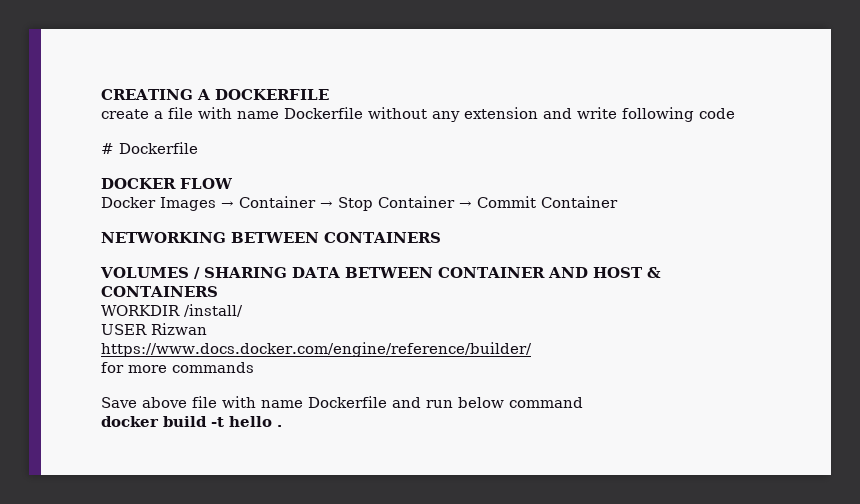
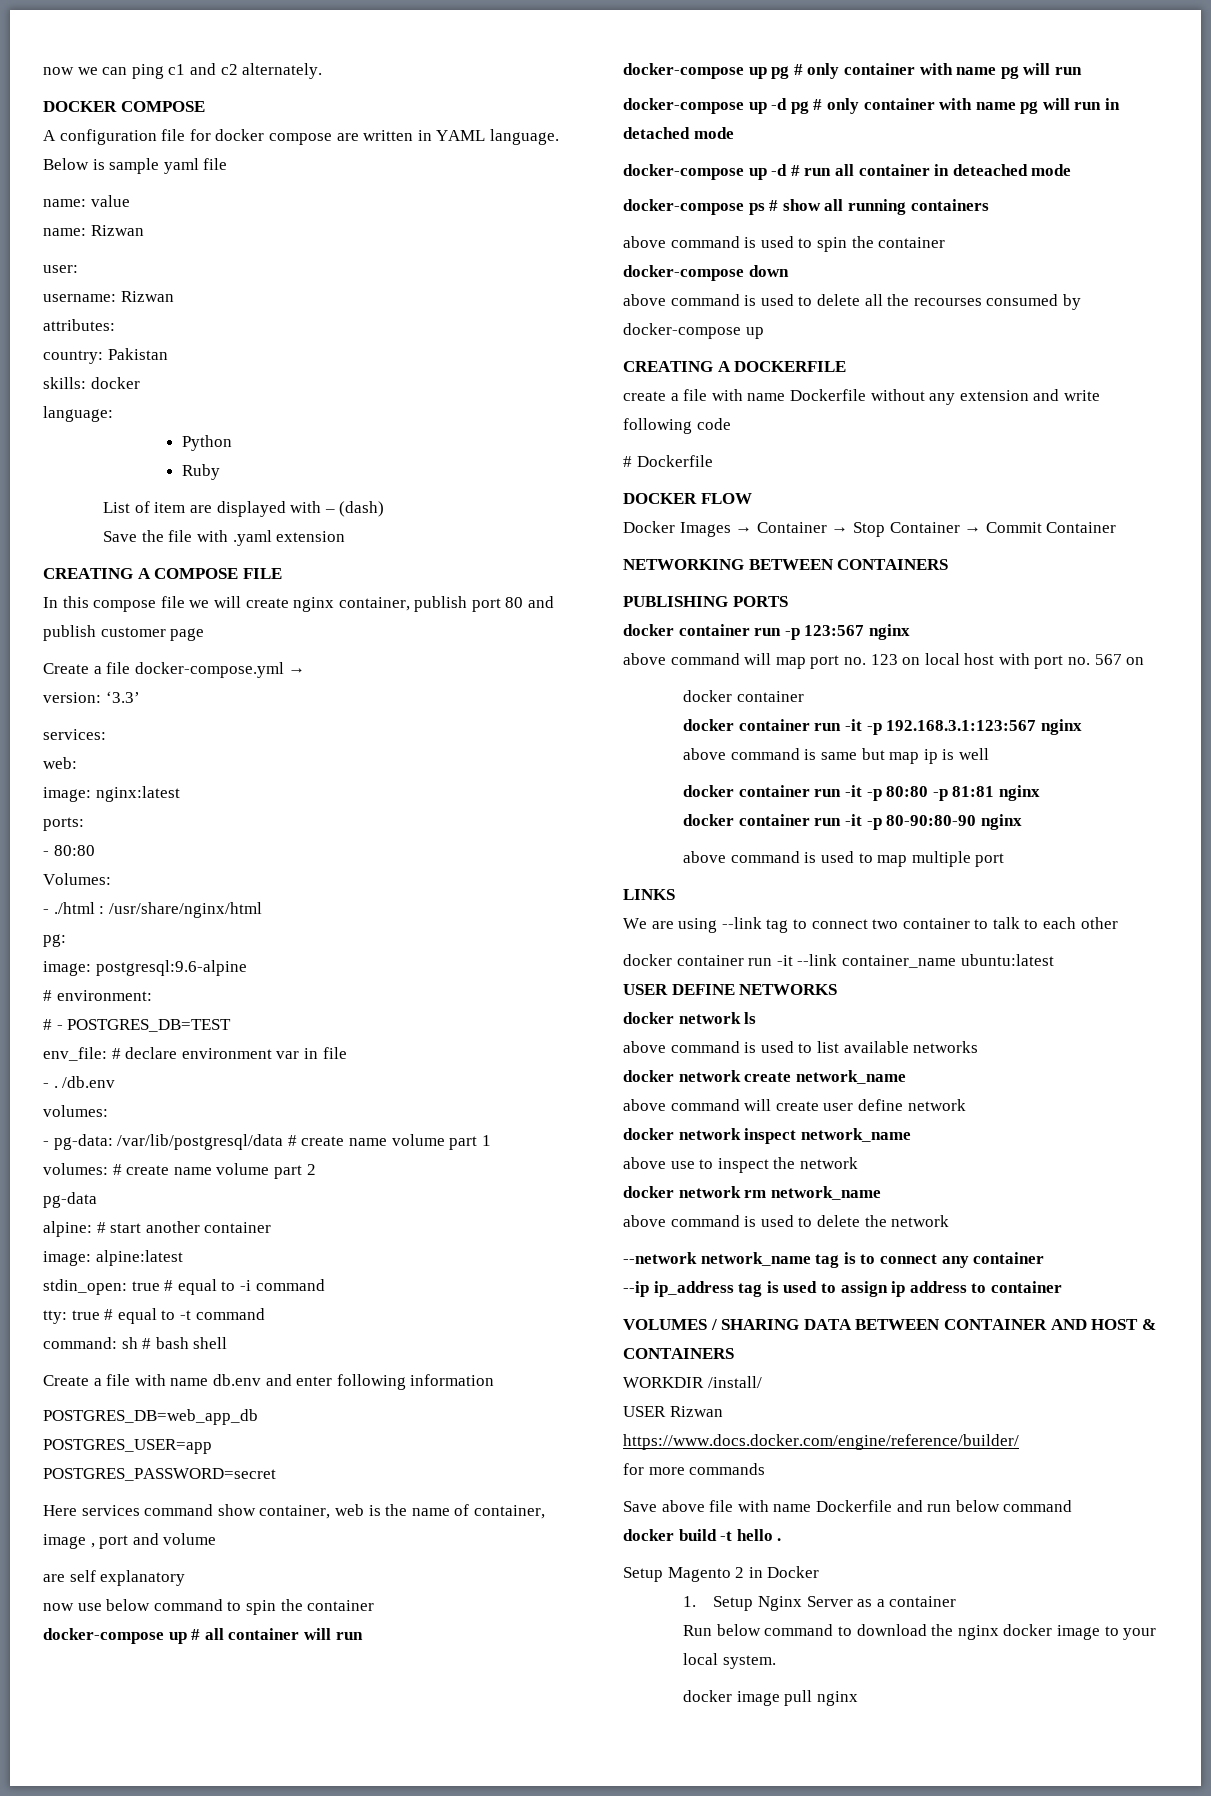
(101, 94) none -> [43,63,323,79] [43,101,205,112] [43,129,559,145] [43,158,228,174] [43,195,130,207] [43,225,144,236] [43,265,78,273] [43,291,174,302] [43,319,115,331] [43,348,168,364] [43,377,140,389] [43,406,113,422] [182,435,233,451] [182,464,221,480] [103,501,385,517] [103,530,346,546] [43,568,282,579] [43,596,555,612] [43,625,205,641] [43,662,306,678] [43,691,140,703] [43,729,106,740] [43,757,77,769] [43,786,180,802] [43,817,84,831] [43,845,95,856] [43,873,111,885] [43,902,262,918] [43,934,66,947] [43,960,247,976] [43,990,152,1001] [43,1019,232,1032] [43,1047,347,1061] [43,1076,116,1088] [43,1105,108,1117] [43,1134,491,1150] [43,1163,316,1179] [43,1192,97,1208] [43,1221,272,1237] [43,1250,183,1266] [43,1279,325,1295] [43,1308,265,1324] [43,1337,228,1349] [43,1374,495,1390] [43,1409,258,1425] [43,1439,212,1454] [43,1468,276,1481] [43,1504,545,1519] [43,1533,217,1549] [43,1570,186,1586] [43,1599,375,1615] [43,1628,363,1644] [623,63,1082,79] [623,98,1121,114] [623,127,734,139] [623,164,1072,180] [623,199,989,215] [623,236,946,252] [623,265,789,281] [623,294,1081,310] [623,323,764,339] now we can ping c1 and c2 alternately. // DOCKER COMPOSE // A configuration file for docker compose are written in YAML language. Below is sample yaml file // name: value // name: Rizwan // user: // username: Rizwan // attributes: // country: Pakistan // skills: docker // language: // Python // Ruby // List of item are displayed with – (dash) // Save the file with .yaml extension // CREATING A COMPOSE FILE // In this compose file we will create nginx container, publish port 80 and publish customer page // Create a file docker-compose.yml → // version: ‘3.3’ // services: // web: // image: nginx:latest // ports: // - 80:80 // Volumes: // - ./html : /usr/share/nginx/html // pg: // image: postgresql:9.6-alpine // # environment: // # - POSTGRES_DB=TEST // env_file: # declare environment var in file // - . /db.env // volumes: // - pg-data: /var/lib/postgresql/data # create name volume part 1 // volumes: # create name volume part 2 // pg-data // alpine: # start another container // image: alpine:latest // stdin_open: true # equal to -i command // tty: true # equal to -t command // command: sh # bash shell // Create a file with name db.env and enter following information // POSTGRES_DB=web_app_db // POSTGRES_USER=app // POSTGRES_PASSWORD=secret // Here services command show container, web is the name of container, image , port and volume // are self explanatory // now use below command to spin the container // docker-compose up # all container will run // docker-compose up pg # only container with name pg will run // docker-compose up -d pg # only container with name pg will run in detached mode // docker-compose up -d # run all container in deteached mode // docker-compose ps # show all running containers // above command is used to spin the container // docker-compose down // above command is used to delete all the recourses consumed by docker-compose up //
(441, 237) none -> [623,596,788,607] [623,624,910,640] [623,653,1145,669] [683,690,804,702] [683,719,1082,735] [683,748,990,764] [683,785,1041,801] [683,814,1022,830] [683,851,1005,867] [623,889,675,900] [623,917,1118,933] [623,954,1054,968] [623,984,838,995] [623,1012,757,1024] [623,1041,979,1053] [623,1070,906,1084] [623,1099,966,1111] [623,1128,911,1144] [623,1157,858,1173] [623,1186,881,1200] [623,1215,950,1227] [623,1252,1045,1268] [623,1281,1062,1297] // PUBLISHING PORTS // docker container run -p 123:567 nginx // above command will map port no. 123 on local host with port no. 567 on // docker container // docker container run -it -p 192.168.3.1:123:567 nginx // above command is same but map ip is well // docker container run -it -p 80:80 -p 81:81 nginx // docker container run -it -p 80-90:80-90 nginx // above command is used to map multiple port // LINKS // We are using --link tag to connect two container to talk to each other // docker container run -it --link container_name ubuntu:latest // USER DEFINE NETWORKS // docker network ls // above command is used to list available networks // docker network create network_name // above command will create user define network // docker network inspect network_name // above use to inspect the network // docker network rm network_name // above command is used to delete the network // --network network_name tag is to connect any container // --ip ip_address tag is used to assign ip address to container
(282, 426) none -> [623,1566,820,1582] [683,1596,957,1611] [683,1624,1157,1640] [683,1653,776,1669] [683,1690,859,1706] // Setup Magento 2 in Docker // 1. Setup Nginx Server as a container // Run below command to download the nginx docker image to your local system. // docker image pull nginx

